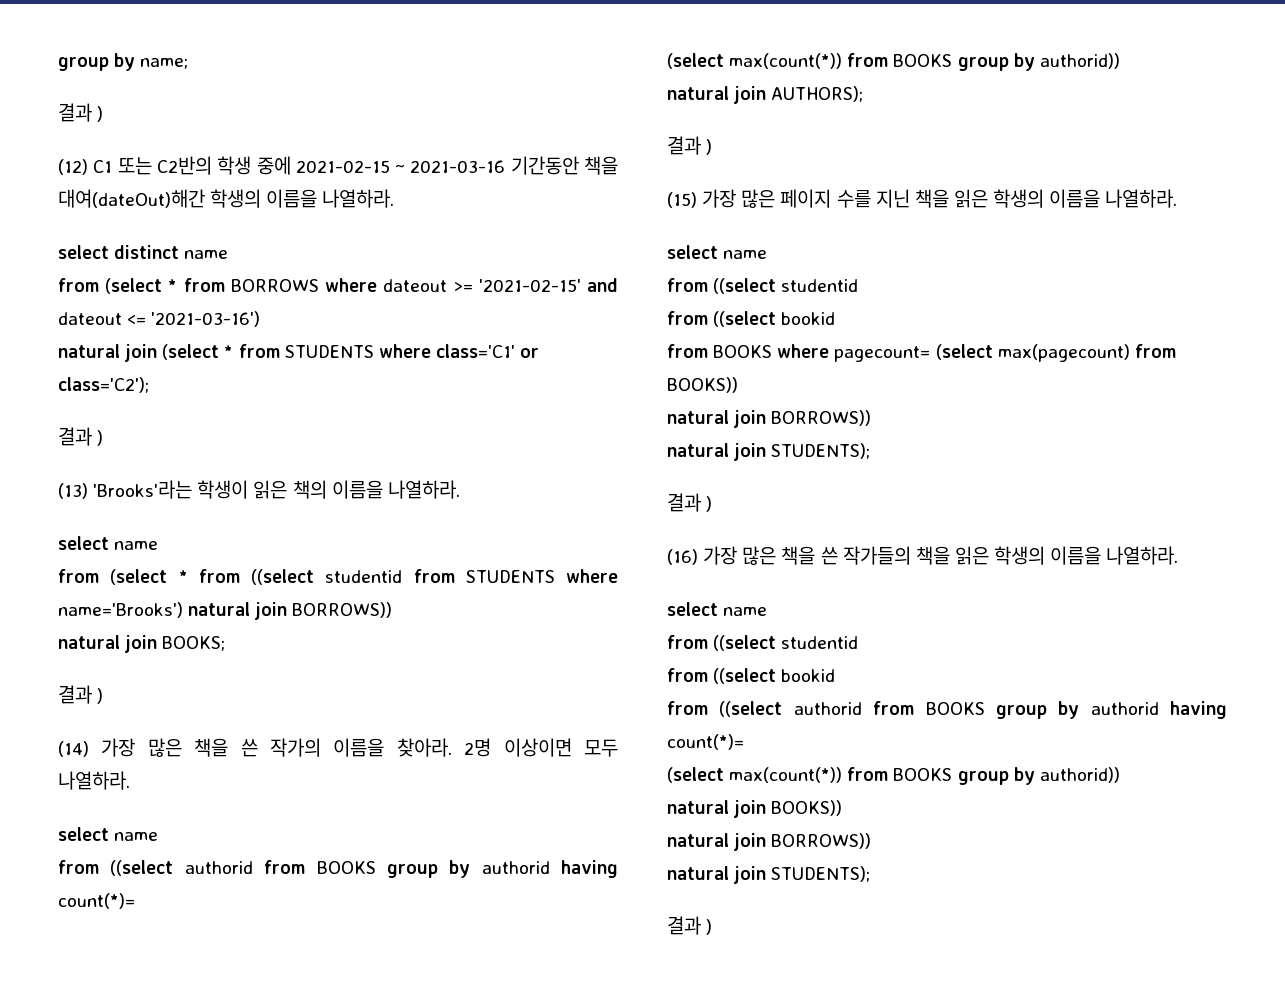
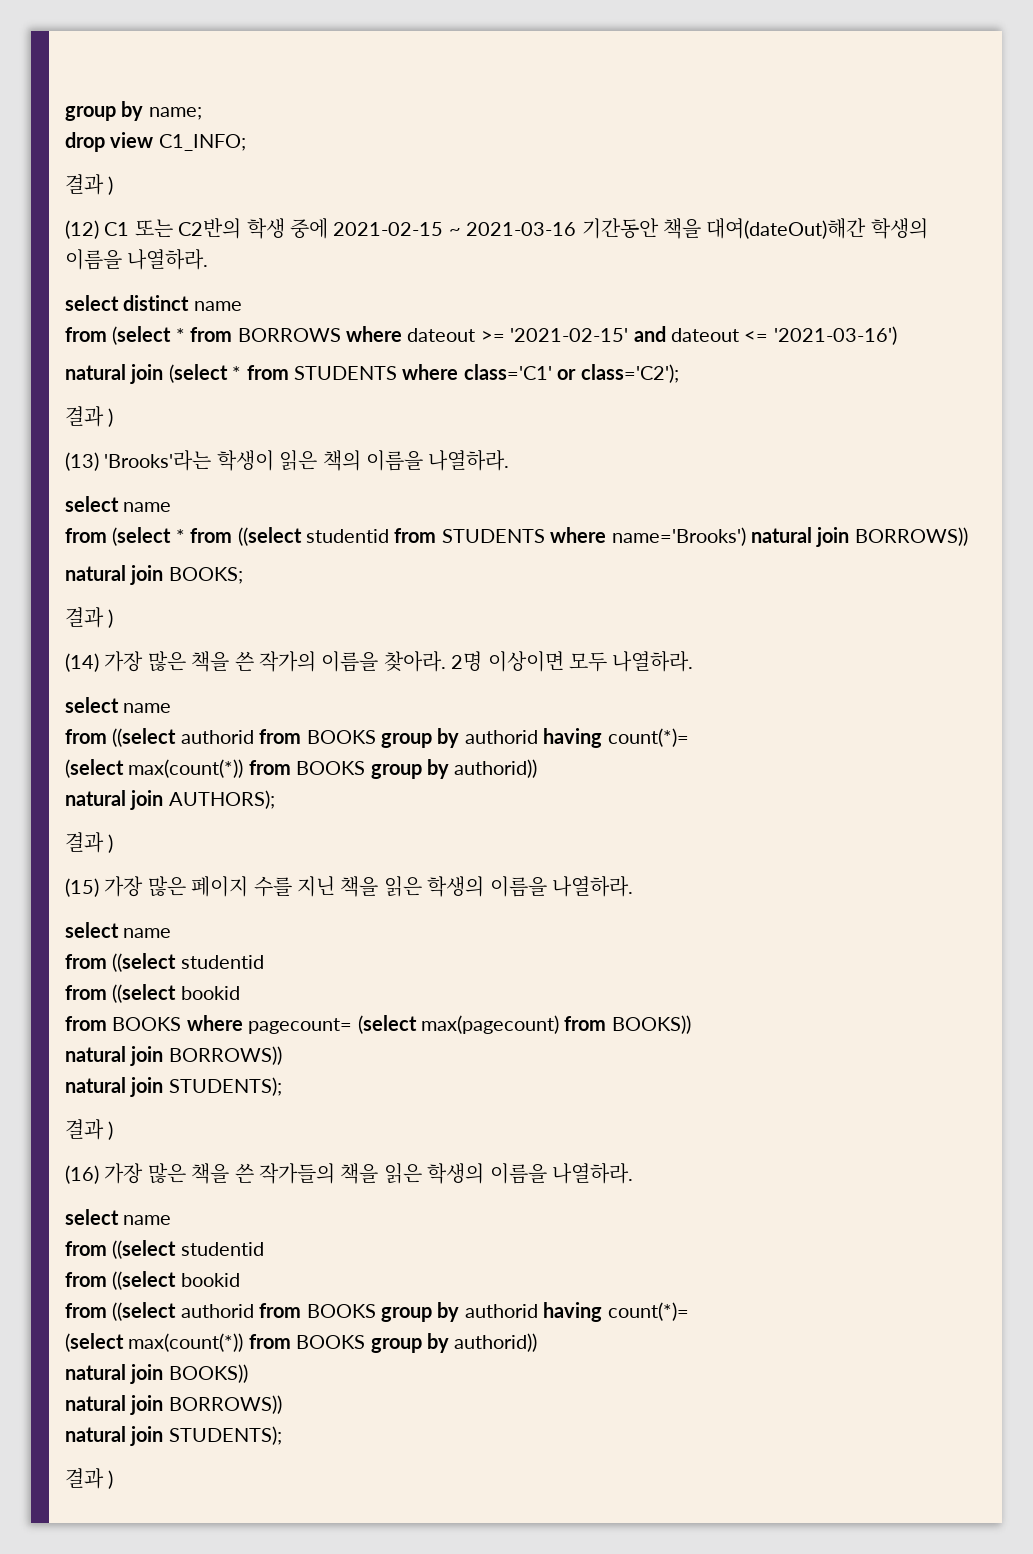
(189, 63) none -> [65,132,246,152] // drop view C1_INFO;

